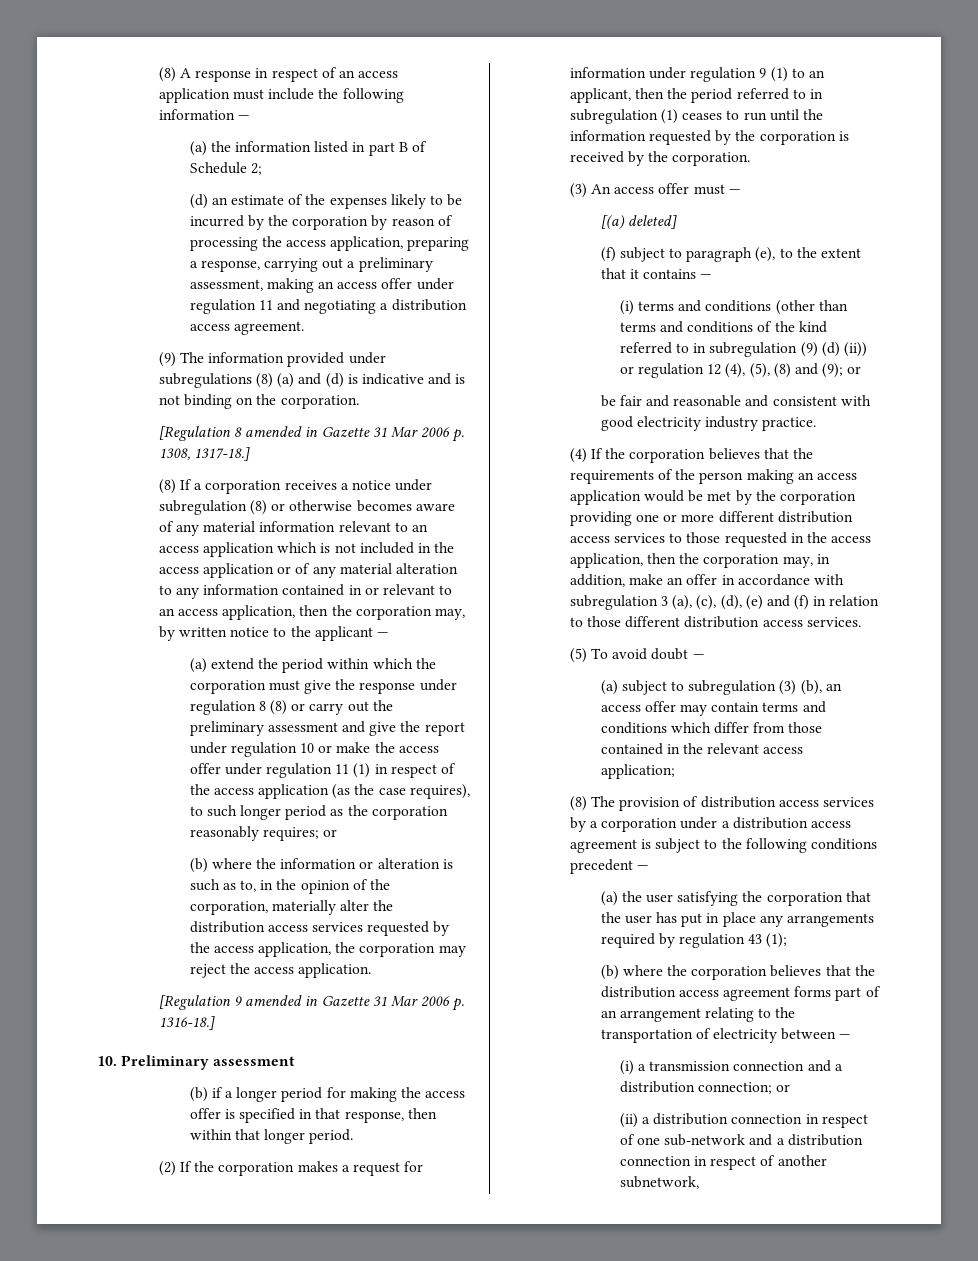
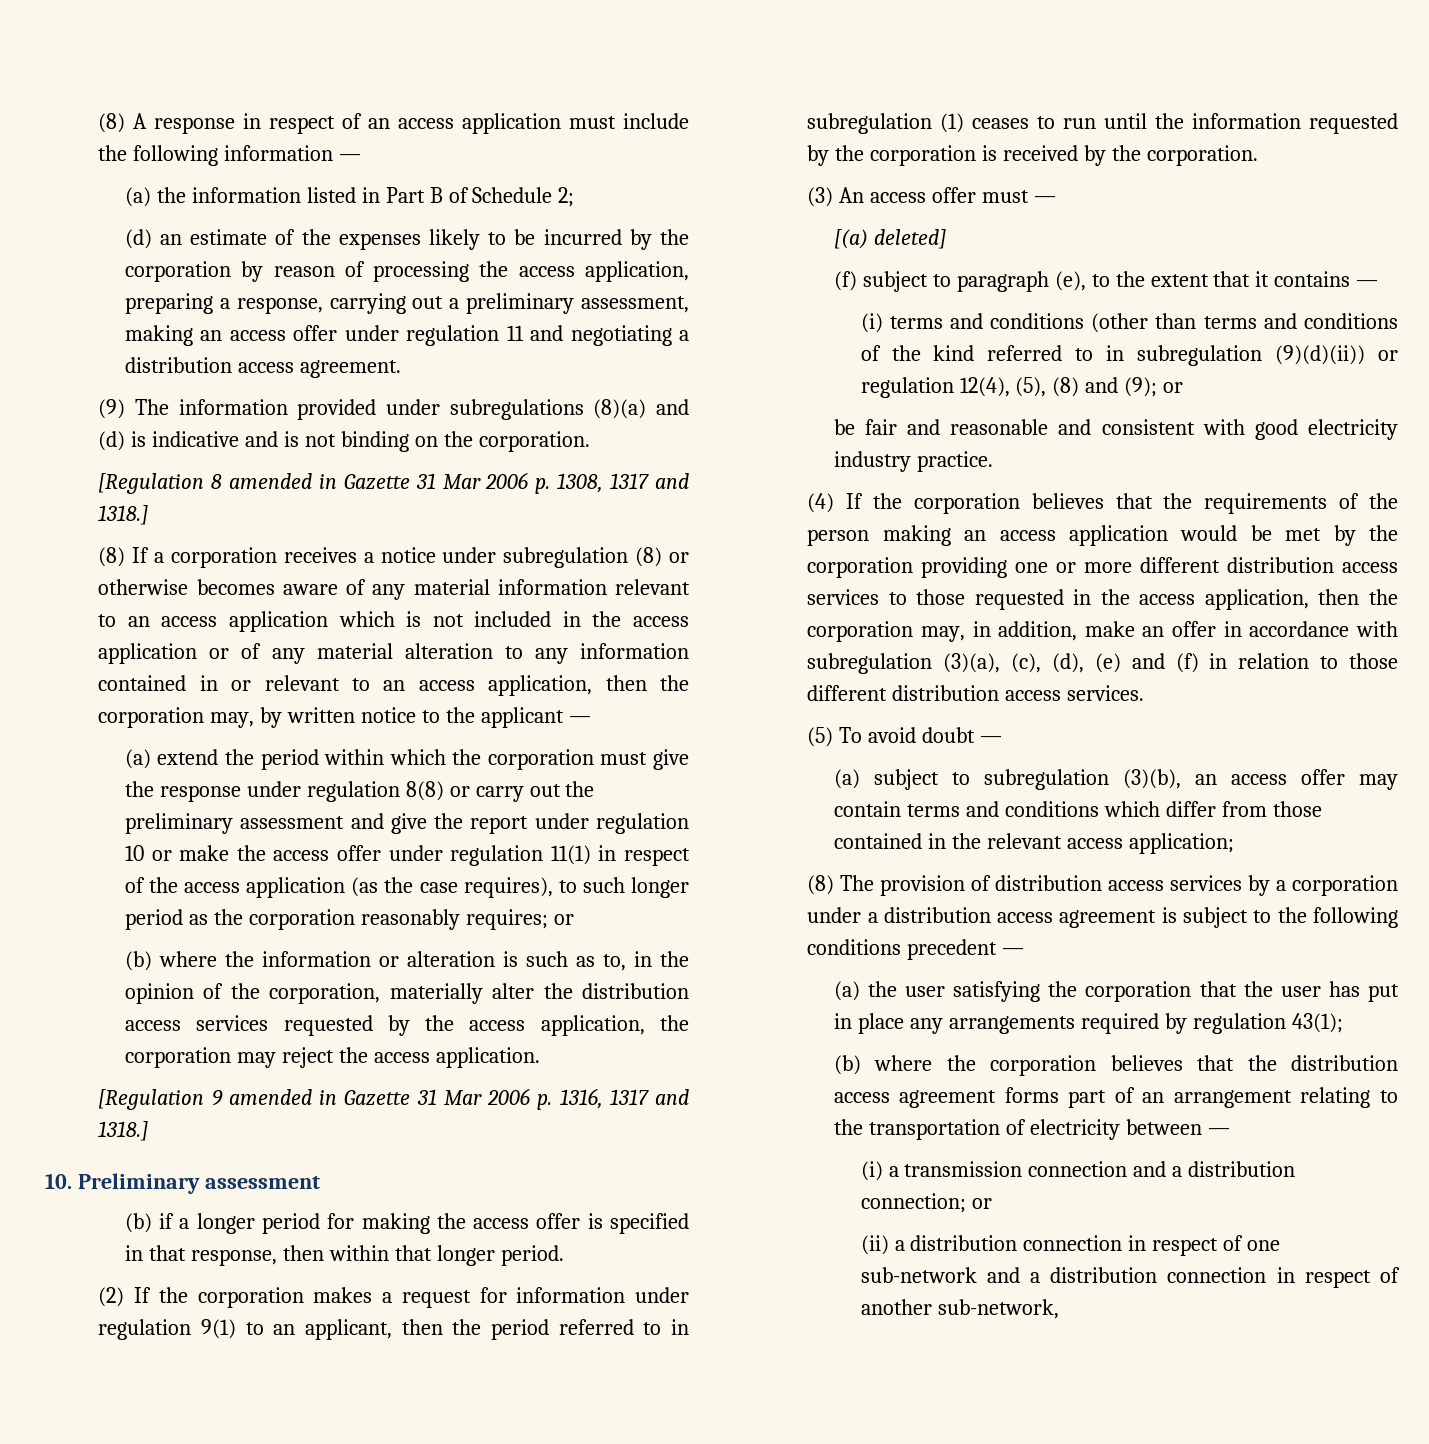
[368,142,395,156] part -> [385,187,425,203] Part
[255,373,295,388] (8) (a) -> [593,399,647,419] (8)(a)
[193,447,250,461] 1317-18.] -> [610,473,689,489] [98,505,149,525] 1317 and 1318.]
[258,700,288,715] 8 (8) -> [405,781,444,801] 8(8)
[335,763,371,778] 11 (1) -> [550,845,591,865] 11(1)
[158,1016,215,1030] 1316-18.] -> [559,1088,690,1109] [98,1121,149,1141] 1316, 1317 and 1318.]
[759,67,788,82] 9 (1) -> [200,1319,236,1339] 9(1)
[800,342,868,357] [619,363,746,378] (9) (d) (ii)) or regulation 12 (4), -> [1275,345,1398,365] [860,377,1010,398] (9)(d)(ii)) or regulation 12(4),
[660,595,693,610] 3 (a), -> [943,653,1001,673] (3)(a),
[779,680,822,695] (3) (b), -> [1122,769,1181,789] (3)(b),
[748,933,788,948] 43 (1); -> [1291,1013,1343,1033] 43(1);
[619,1176,699,1189] subnetwork, -> [937,1299,1059,1319] sub-network,

